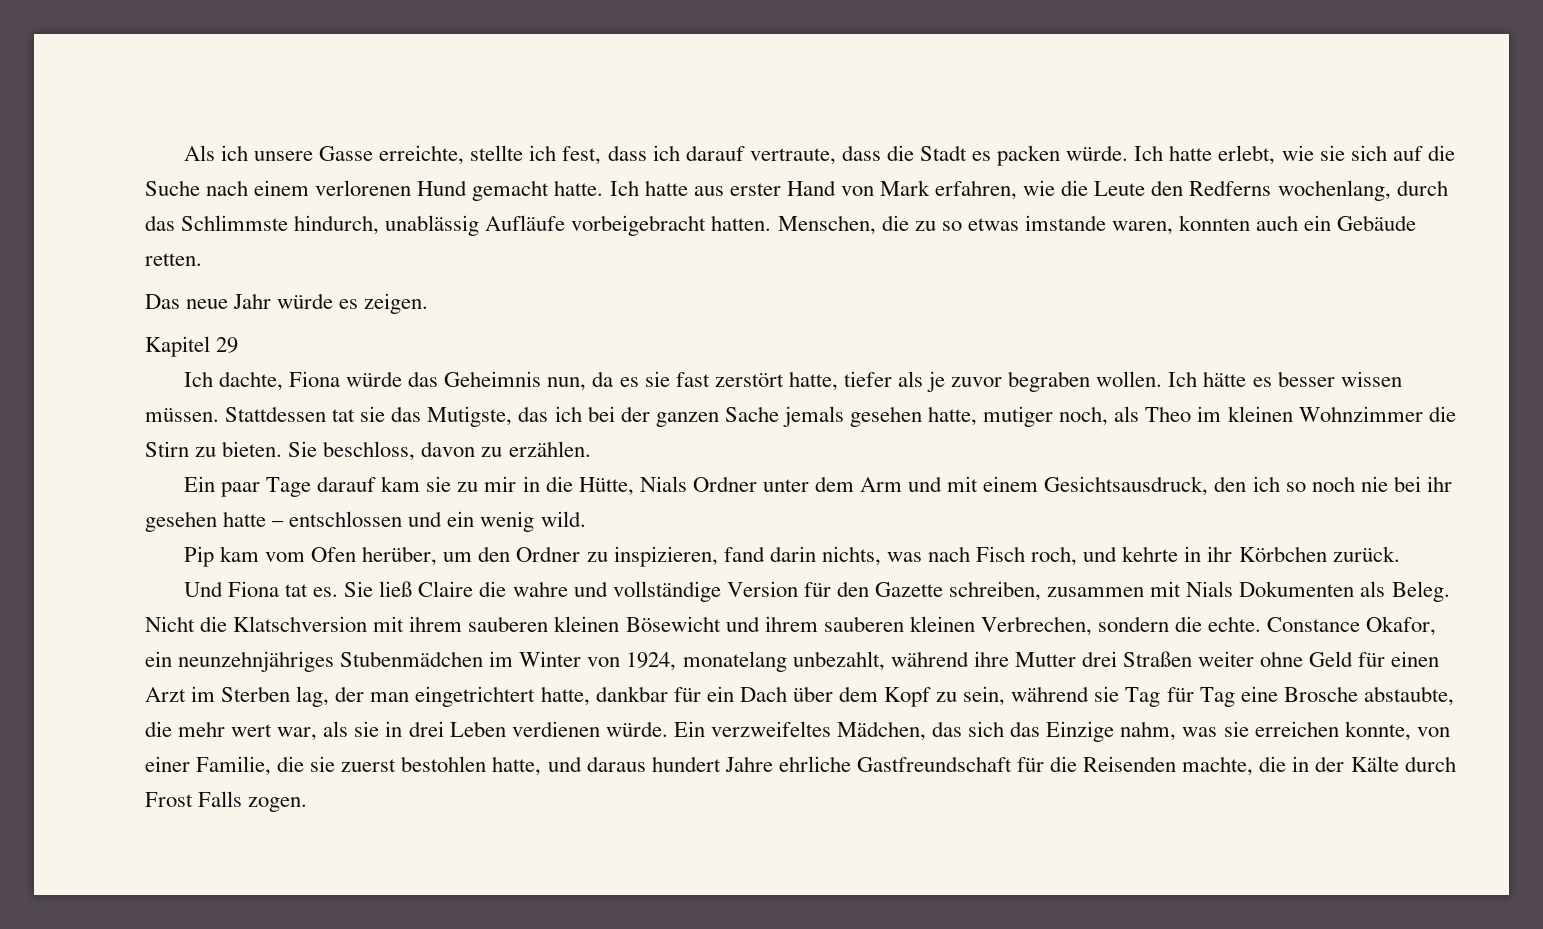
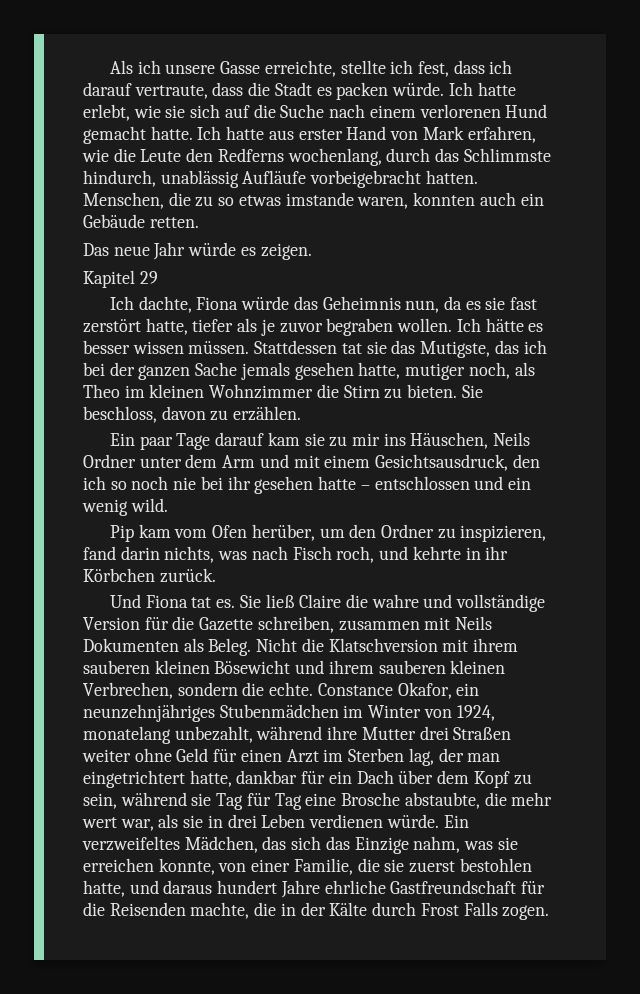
[522,476,687,496] in die Hütte, Nials -> [383,432,531,449] ins Häuschen, Neils
[836,581,869,597] den -> [172,616,195,630] die
[1186,581,1234,597] Nials -> [455,616,493,630] Neils

